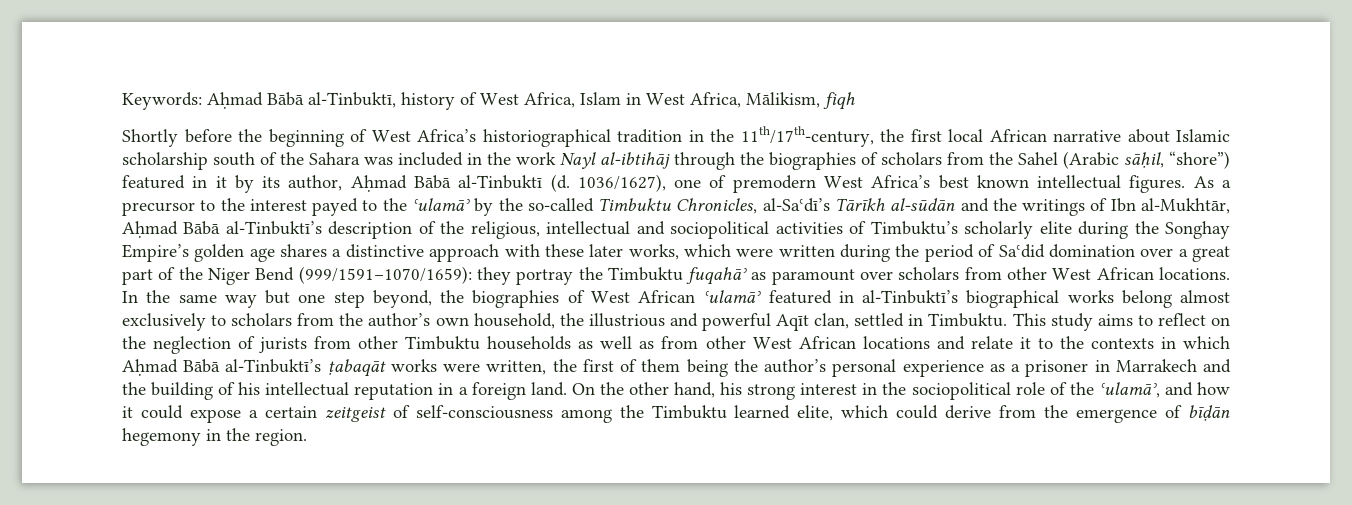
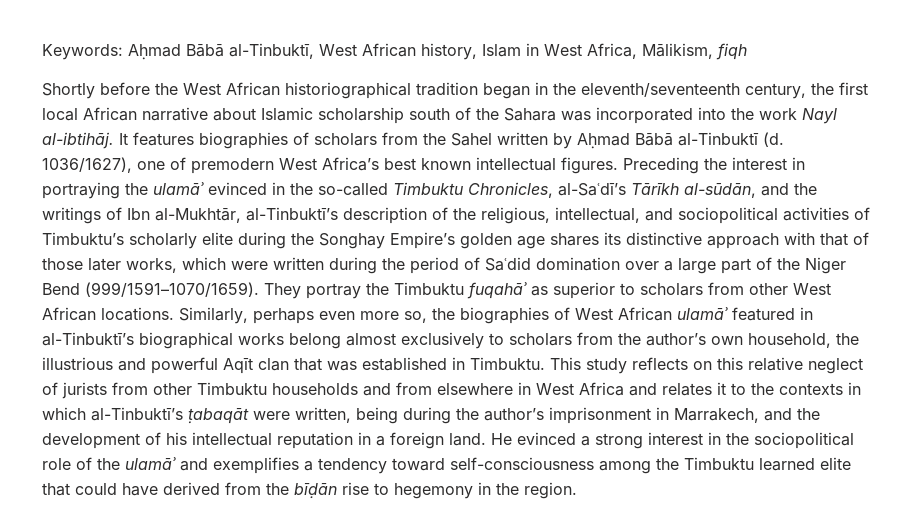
[401,92,575,110] history of West Africa, -> [319,43,477,60] West African history,
[268,129,476,147] beginning of West Africa’s -> [183,82,280,96] West African
[688,126,874,147] in the 11th/17th-century, -> [483,82,806,99] began in the eleventh/seventeenth century,
[398,152,482,166] included in -> [596,107,726,124] incorporated into
[600,152,764,170] al-ibtihāj through the -> [42,132,194,149] al-ibtihāj. It features
[1063,151,1230,169] [122,175,343,193] (Arabic sāḥil, “shore”) featured in it by its author, -> [497,132,572,149] written by
[1193,176,1232,188] [122,198,494,216] As a precursor to the interest payed to the ʿulamāʾ by -> [623,157,805,174] [42,182,285,199] Preceding the interest in portraying the ulamāʾ evinced in
[890,198,956,211] al-sūdān -> [684,183,756,198] al-sūdān,
[122,221,221,238] Aḥmad Bābā -> (241, 215) none
[546,221,631,235] intellectual -> [555,207,640,223] intellectual,
[332,249,342,257] a -> [604,232,621,245] its
[544,244,584,257] these -> [820,232,869,246] [42,258,83,270] that of those
[1192,246,1230,262] great -> [678,258,716,274] large
[298,266,511,285] (999/1591–1070/1659): they -> [85,282,301,299] (999/1591–1070/1659). They
[771,269,894,285] paramount over -> [553,282,635,299] superior to
[122,290,432,308] In the same way but one step beyond, -> [179,307,427,324] Similarly, perhaps even more so,
[703,290,762,303] ʿulamāʾ -> [677,307,728,320] ulamāʾ
[814,313,1230,331] [122,336,232,354] clan, settled in Timbuktu. This study aims to reflect on the neglection -> [258,357,863,374] clan that was established in Timbuktu. This study reflects on this relative neglect
[578,336,1013,350] as well as from other West African locations and relate -> [363,382,712,396] and from elsewhere in West Africa and relates
[122,359,221,376] Aḥmad Bābā -> (86, 413) none
[390,359,437,372] works -> (249, 416) none
[552,359,1231,377] [122,382,214,400] the first of them being the author’s personal experience as a prisoner in Marrakech and the building -> [356,407,820,424] [42,433,140,449] being during the author’s imprisonment in Marrakech, and the development
[571,382,743,398] On the other hand, his -> [491,432,590,446] He evinced a
[1098,382,1231,398] [122,405,410,423] ʿulamāʾ, and how it could expose a certain zeitgeist of -> [125,457,445,474] ulamāʾ and exemplifies a tendency toward
[797,405,1231,423] elite, which could derive from the emergence of bīḍān -> [820,457,851,470] [42,482,389,499] elite that could have derived from the bīḍān rise to

